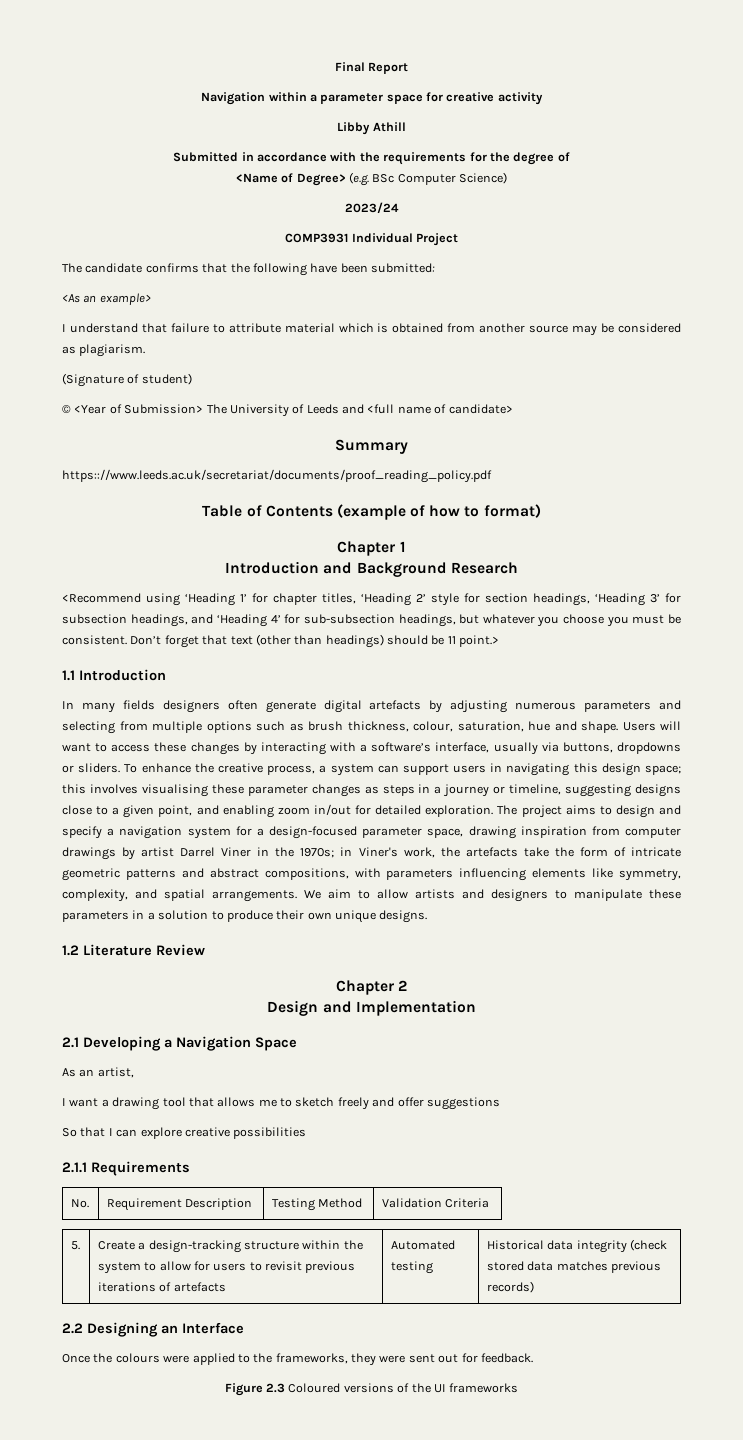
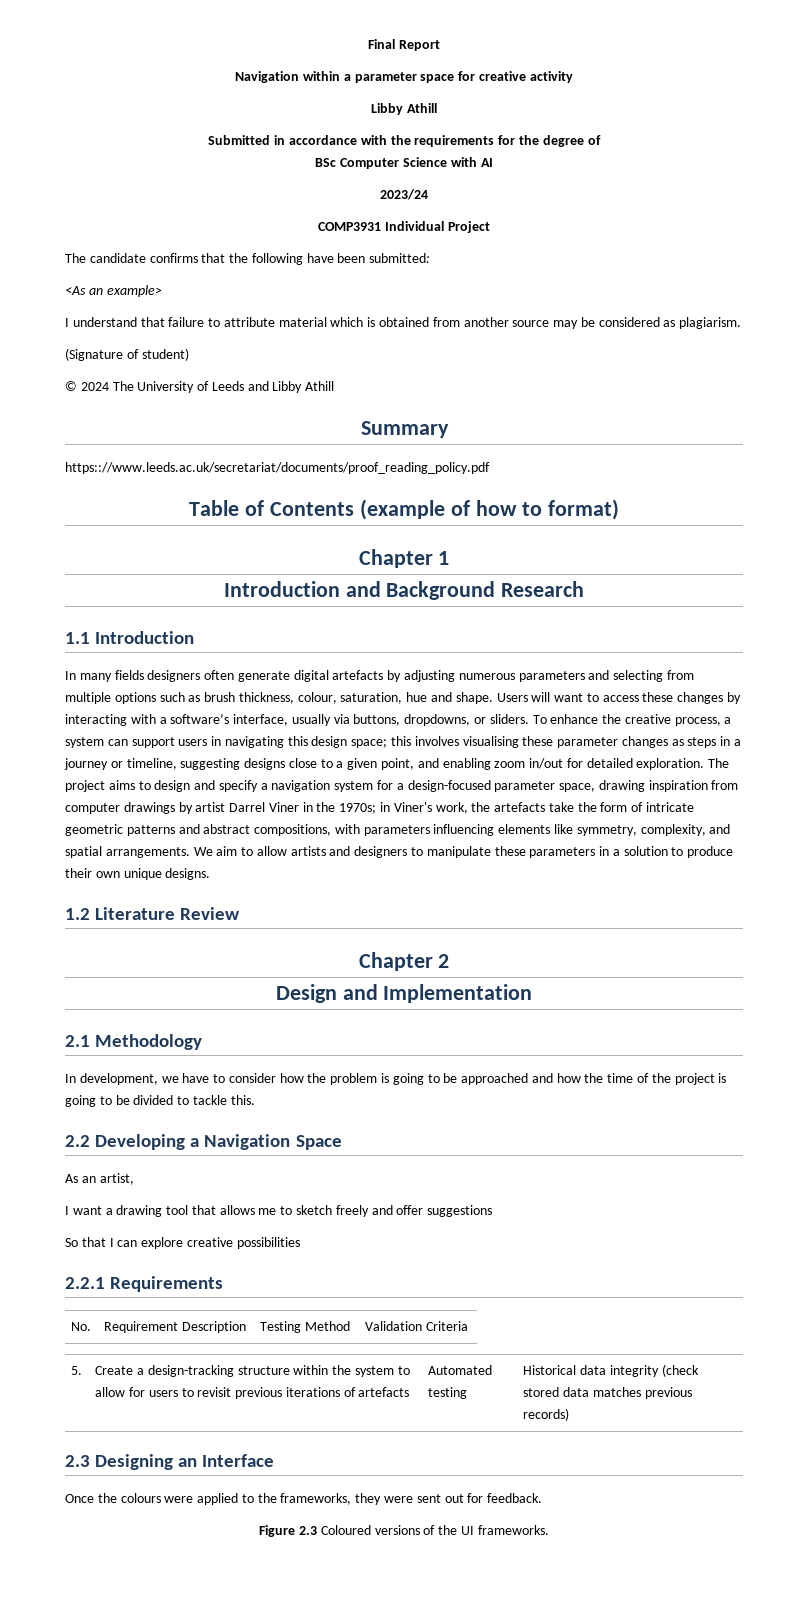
[235,172,508,186] <Name of Degree> (e.g. BSc Computer Science) -> [315,157,493,169] BSc Computer Science with AI
[74,404,204,414] <Year of Submission> -> [80,382,109,391] 2024
[367,404,513,414] <full name of candidate> -> [272,381,335,393] Libby Athill
[62,593,681,606] [62,614,681,627] [62,634,500,648] // <Recommend using ‘Heading 1’ for chapter titles, ‘Heading 2’ style for section headings, ‘Heading 3’ for subsection headings, and ‘Heading 4’ for sub-subsection headings, but whatever you choose you must be consistent. Don’t forget that text (other than headings) should be 11 point.> -> (585, 589) none
[617,742,682,754] dropdowns -> [404,714,471,726] dropdowns,
(79, 1042) none -> [95,1034,203,1050] [65,1073,727,1085] [65,1095,255,1107] [65,1135,90,1147] Methodology // In development, we have to consider how the problem is going to be approached and how the time of the project is going to be divided to tackle this. // 2.2
[62,1162,87,1173] 2.1.1 -> [65,1277,105,1289] 2.2.1
[62,1323,83,1334] 2.2 -> [65,1455,90,1467] 2.3
[449,1383,519,1393] frameworks -> [477,1525,549,1535] frameworks.

